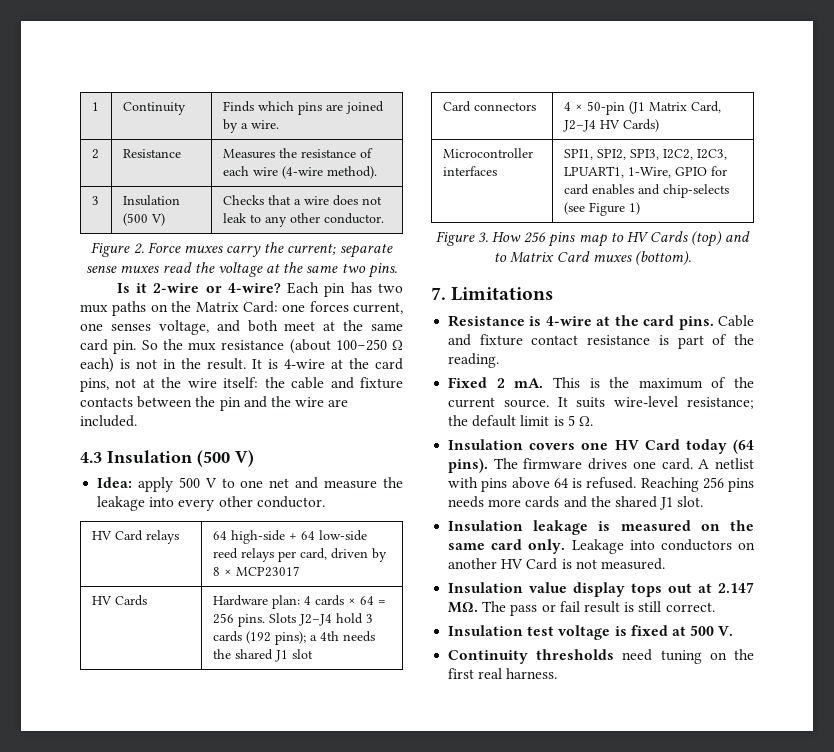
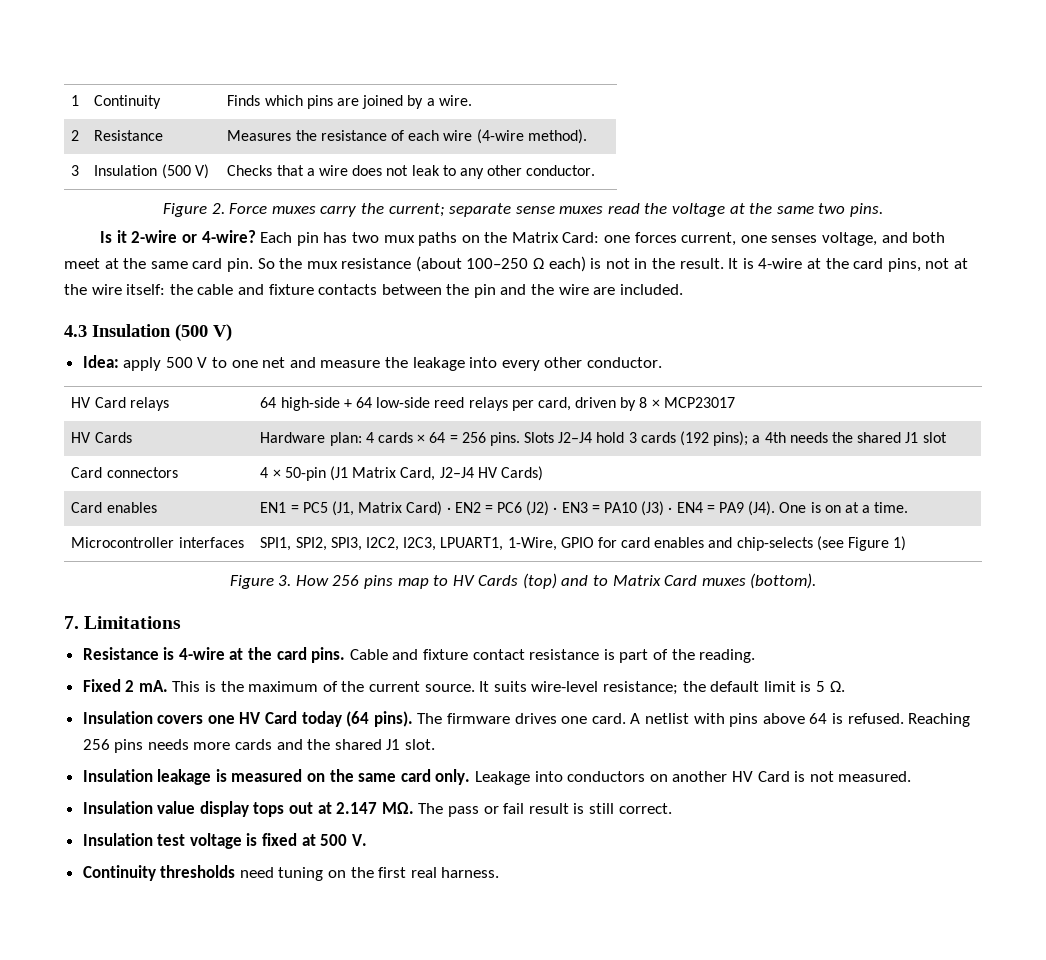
(659, 125) none -> [71,502,157,513] [260,501,909,516] // Card enables | EN1 = PC5 (J1, Matrix Card) · EN2 = PC6 (J2) · EN3 = PA10 (J3) · EN4 = PA9 (J4). One is on at a time.

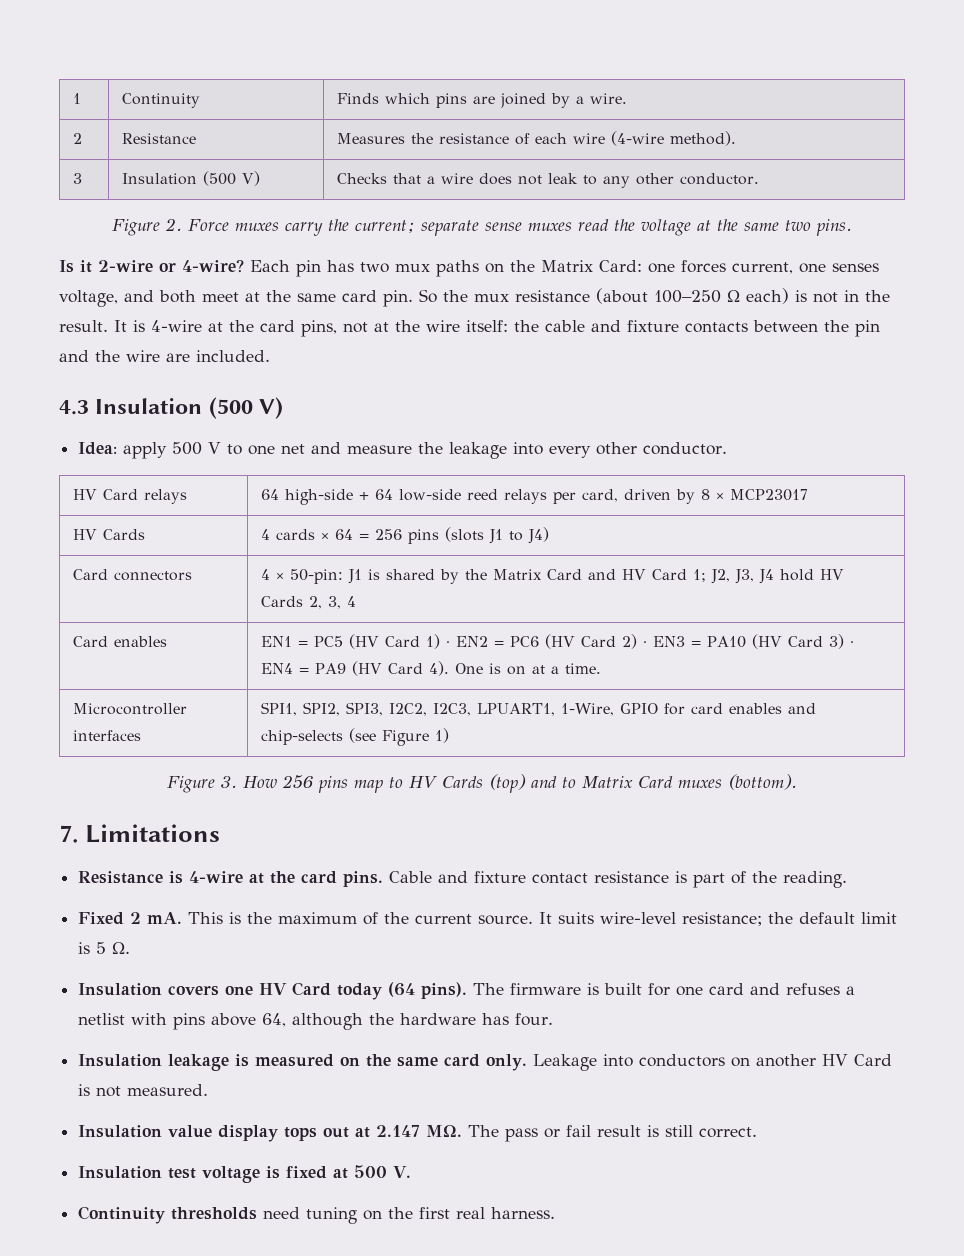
[260,432,362,446] Hardware plan: -> (145, 534) none
[489,431,947,446] [71,467,178,478] [260,466,543,481] pins. Slots J2–J4 hold 3 cards (192 pins); a 4th needs the shared J1 slot // Card connectors | 4 × 50-pin (J1 Matrix Card, J2–J4 HV Cards) -> [407,527,549,544] [72,569,192,581] [260,569,844,584] [260,596,356,609] pins (slots J1 to J4) // Card connectors | 4 × 50-pin: J1 is shared by the Matrix Card and HV Card 1; J2, J3, J4 hold HV Cards 2, 3, 4
[332,501,443,516] (J1, Matrix Card) -> [348,634,440,649] (HV Card 1)
[526,501,550,516] (J2) -> [544,634,637,649] (HV Card 2)
[641,501,665,516] (J3) -> [751,634,844,649] (HV Card 3)
[748,501,776,516] (J4). -> [351,661,449,676] (HV Card 4).
[514,713,971,727] [82,739,436,753] drives one card. A netlist with pins above 64 is refused. Reaching 256 pins needs more cards and the shared J1 slot. -> [587,983,856,996] [78,1013,554,1030] is built for one card and refuses a netlist with pins above 64, although the hardware has four.

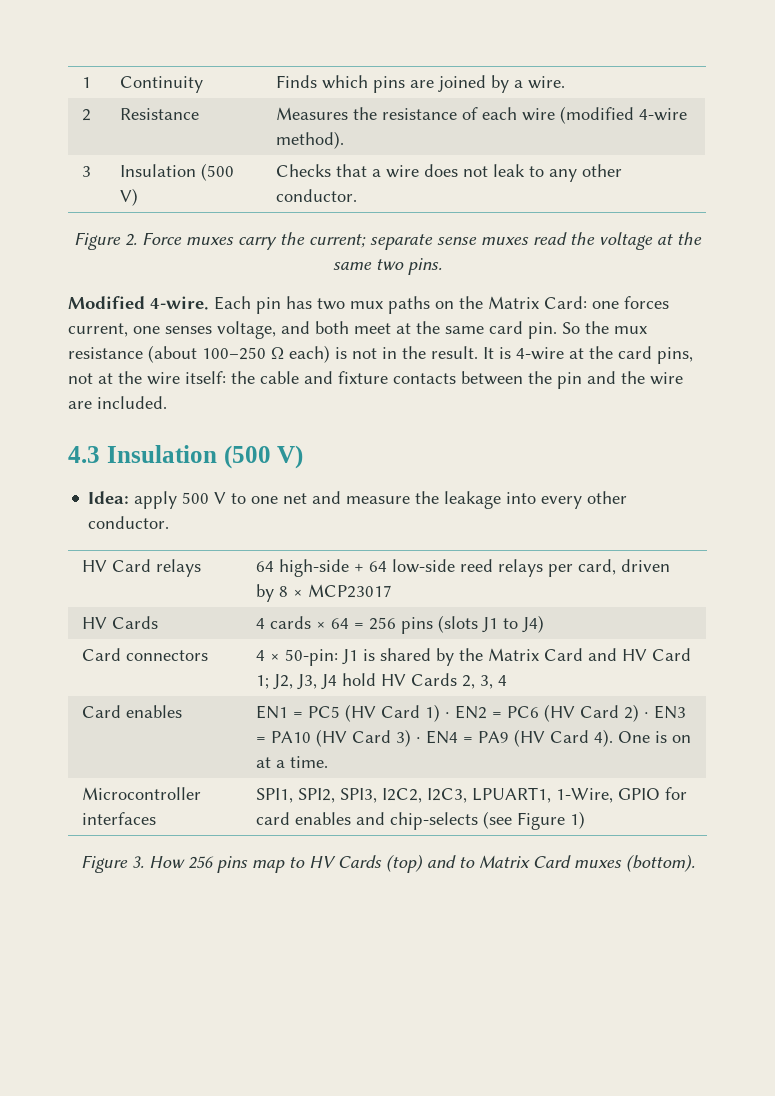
[610,131,664,146] (4-wire -> [560,106,688,124] (modified 4-wire
[59,259,244,273] Is it 2-wire or 4-wire? -> [68,296,209,310] Modified 4-wire.
[59,824,221,843] [78,871,848,888] [78,912,898,926] [78,942,131,954] [78,982,856,1000] [78,1013,554,1030] [78,1054,893,1071] [78,1084,209,1097] [78,1125,758,1142] [78,1165,412,1183] [78,1206,556,1224] // 7. Limitations // Resistance is 4-wire at the card pins. Cable and fixture contact resistance is part of the reading. // Fixed 2 mA. This is the maximum of the current source. It suits wire-level resistance; the default limit is 5 Ω. // Insulation covers one HV Card today (64 pins). The firmware is built for one card and refuses a netlist with pins above 64, although the hardware has four. // Insulation leakage is measured on the same card only. Leakage into conductors on another HV Card is not measured. // Insulation value display tops out at 2.147 MΩ. The pass or fail result is still correct. // Insulation test voltage is fixed at 500 V. // Continuity thresholds need tuning on the first real harness. -> (695, 863) none

